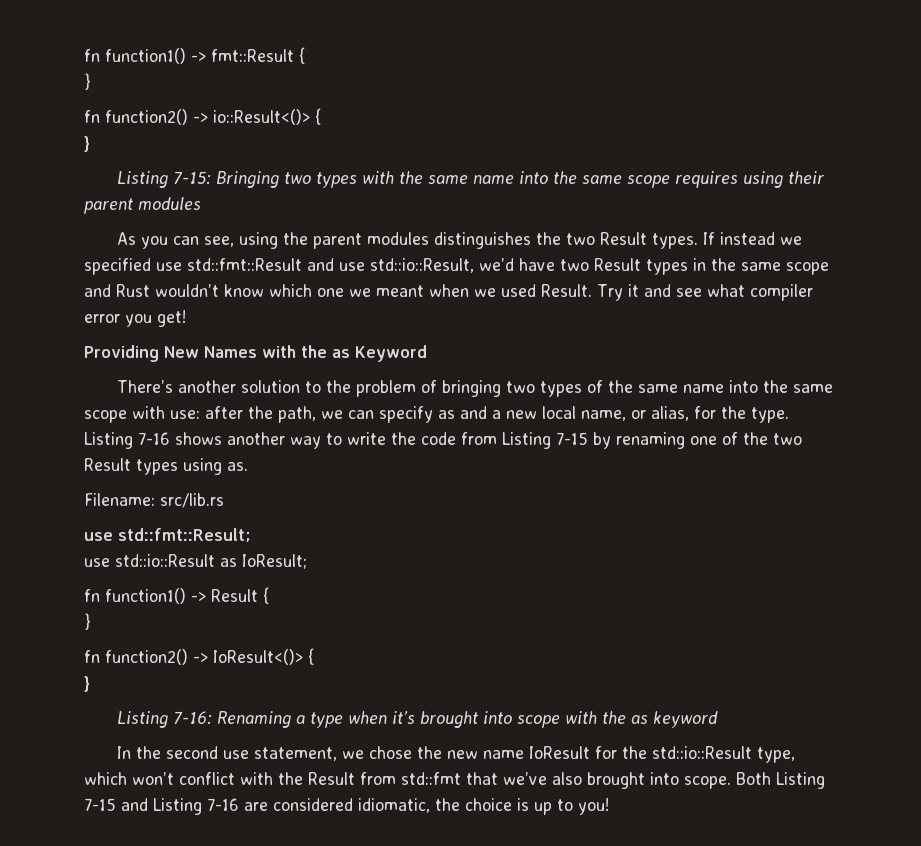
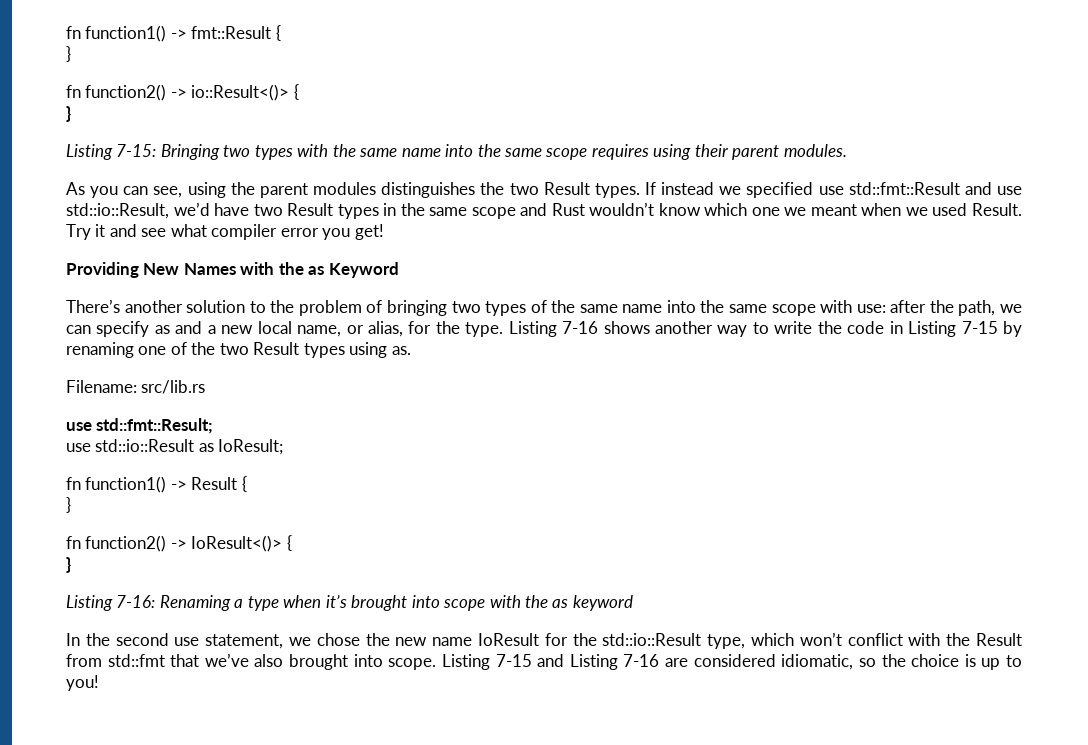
[138,197,201,210] modules -> [783,144,847,157] modules.
[461,432,497,445] from -> [889,321,903,334] in
[736,772,771,785] Both -> (437, 664) none
(430, 805) none -> [858,658,876,667] so

